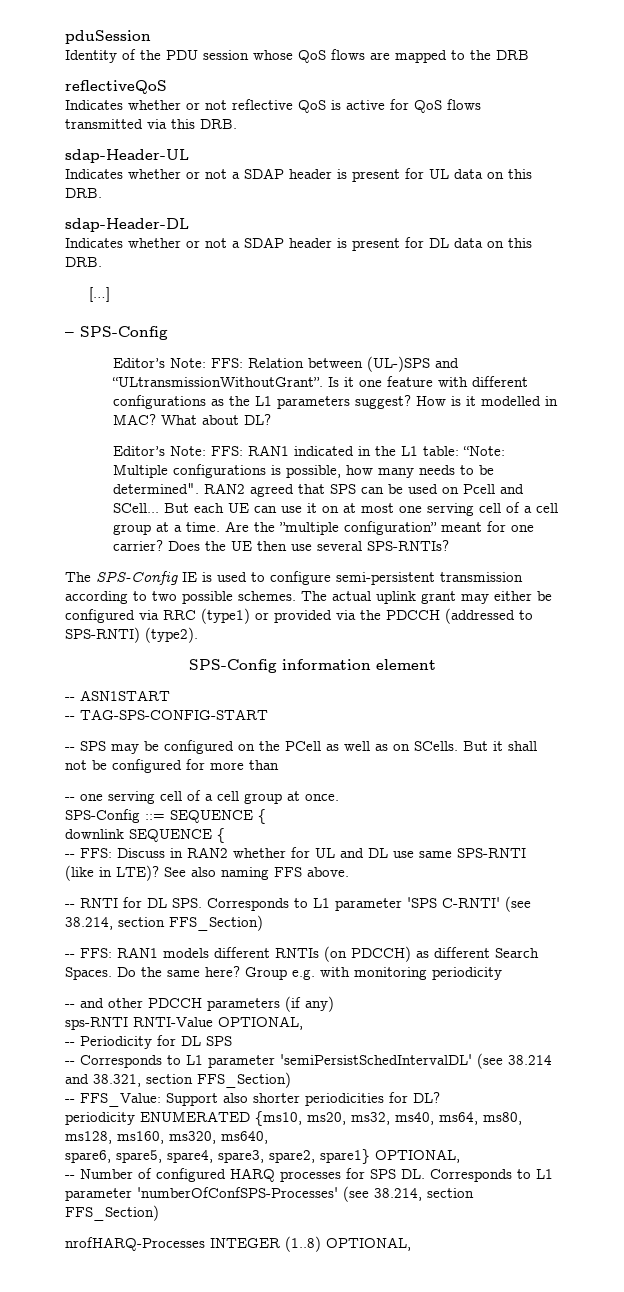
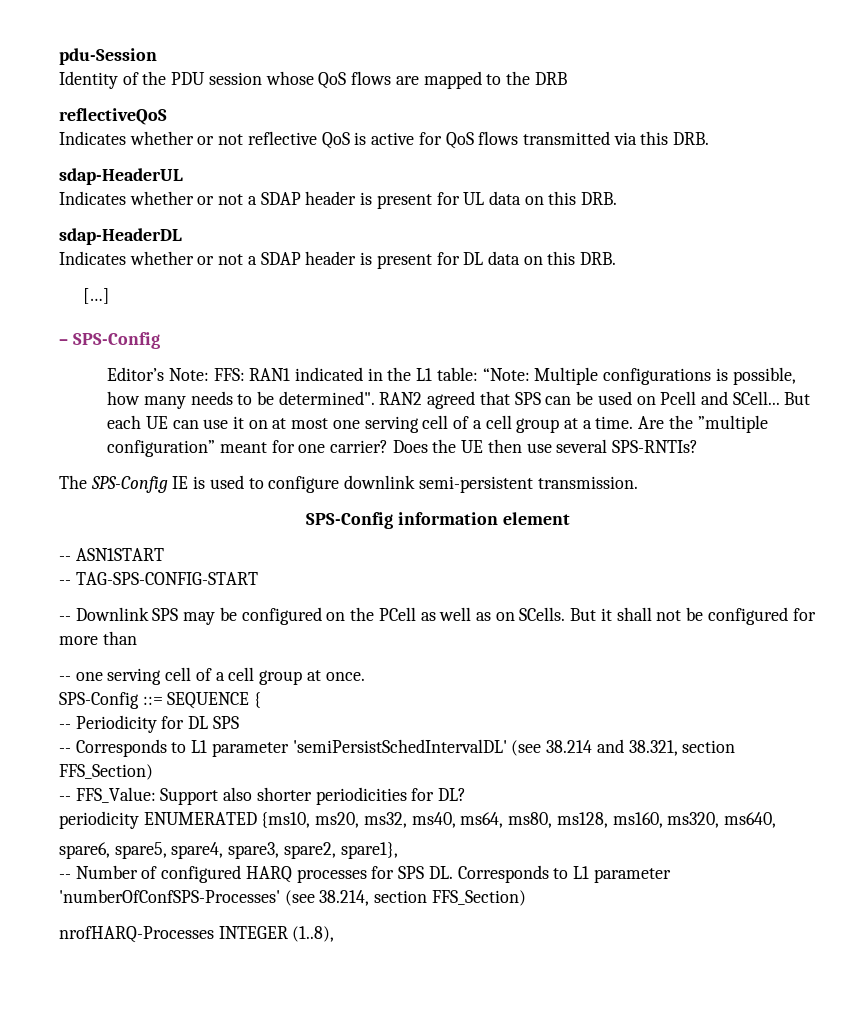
[65,30,151,44] pduSession -> [59,48,157,65] pdu-Session
[65,149,189,163] sdap-Header-UL -> [59,168,183,185] sdap-HeaderUL
[65,218,189,232] sdap-Header-DL -> [59,228,182,245] sdap-HeaderDL
[112,356,459,372] [111,376,528,387] [112,395,558,409] [112,414,271,425] // Editor’s Note: FFS: Relation between (UL-)SPS and “ULtransmissionWithoutGrant”. Is it one feature with different configurations as the L1 parameters suggest? How is it modelled in MAC? What about DL? -> (160, 340) none
[336,572,523,585] [65,591,552,604] [65,608,533,624] [65,627,198,643] semi-persistent transmission according to two possible schemes. The actual uplink grant may either be configured via RRC (type1) or provided via the PDCCH (addressed to SPS-RNTI) (type2). -> [344,475,638,493] downlink semi-persistent transmission.
(75, 749) none -> [75,607,149,621] Downlink
[65,828,225,843] [65,847,526,858] [65,865,349,881] [65,896,531,912] [65,915,263,931] [65,946,539,962] [65,966,502,980] [65,996,334,1012] [65,1016,303,1030] // downlink SEQUENCE { // -- FFS: Discuss in RAN2 whether for UL and DL use same SPS-RNTI (like in LTE)? See also naming FFS above. // -- RNTI for DL SPS. Corresponds to L1 parameter 'SPS C-RNTI' (see 38.214, section FFS_Section) // -- FFS: RAN1 models different RNTIs (on PDCCH) as different Search Spaces. Do the same here? Group e.g. with monitoring periodicity // -- and other PDCCH parameters (if any) // sps-RNTI RNTI-Value OPTIONAL, -> (262, 700) none
[320,1149,460,1164] spare1} OPTIONAL, -> [340,842,398,859] spare1},
[285,1236,411,1252] (1..8) OPTIONAL, -> [292,926,335,942] (1..8),

